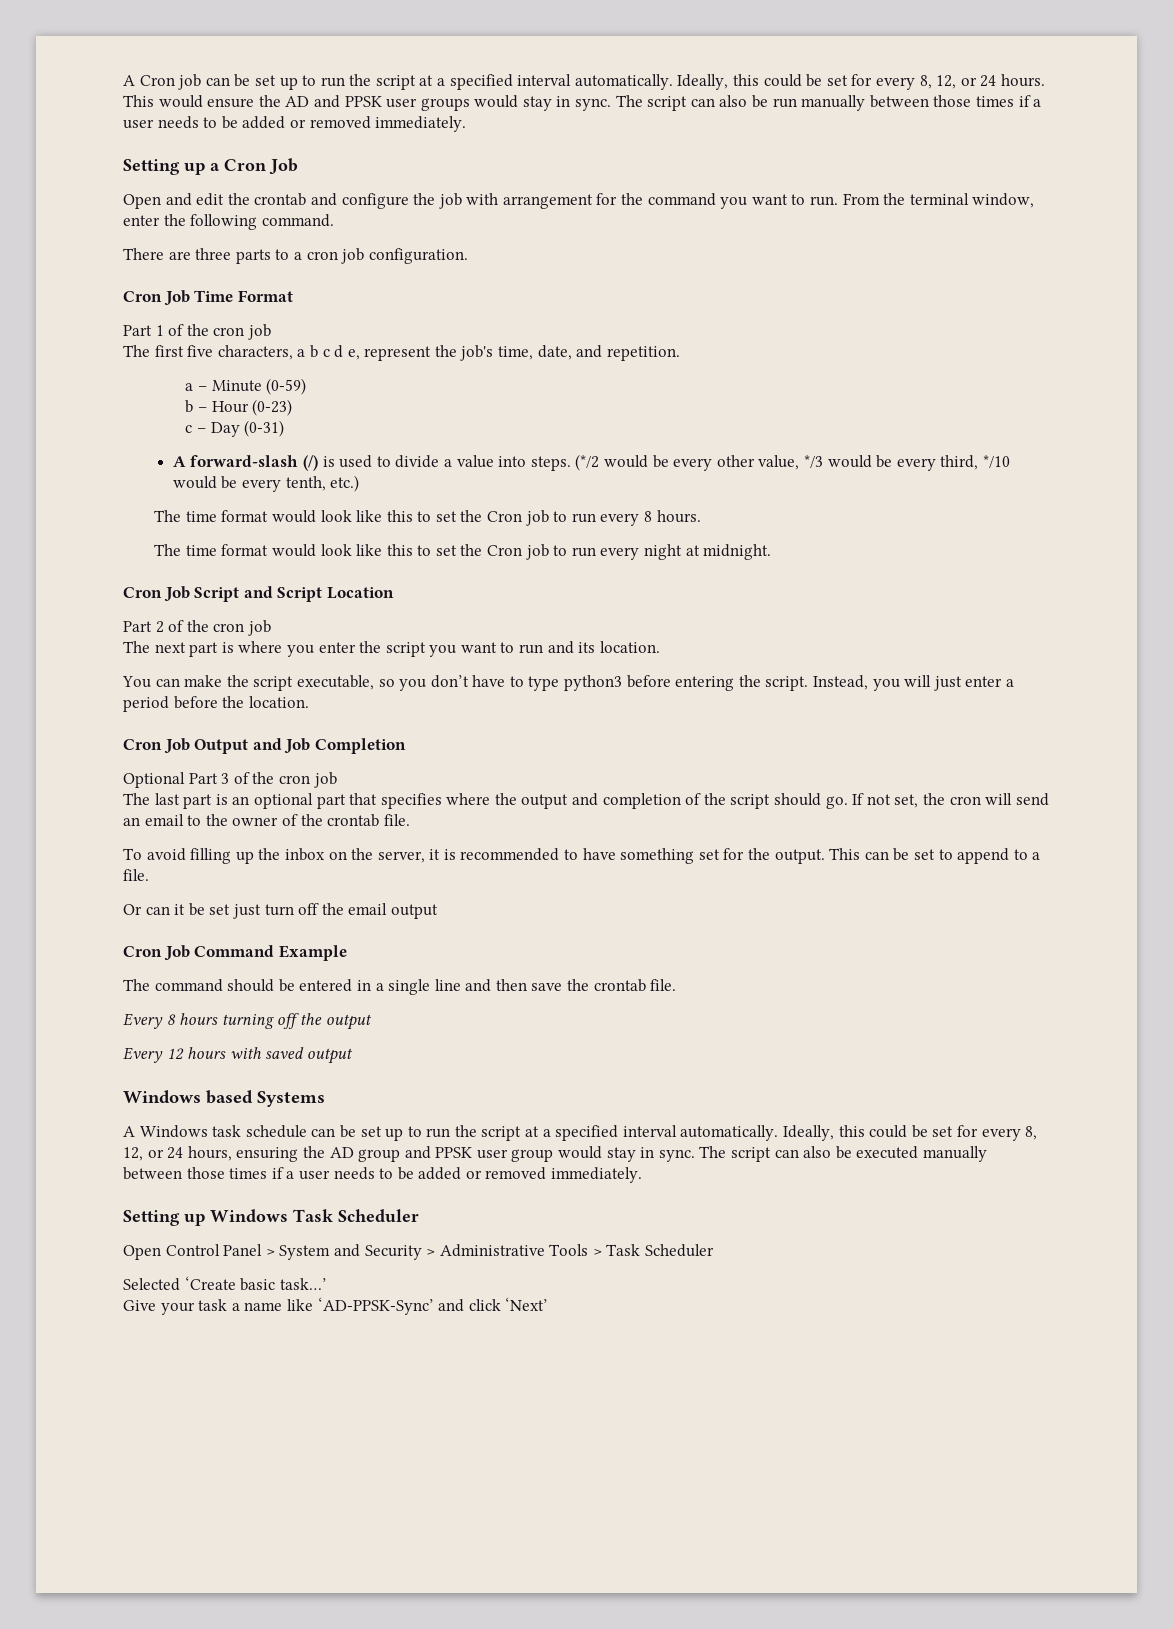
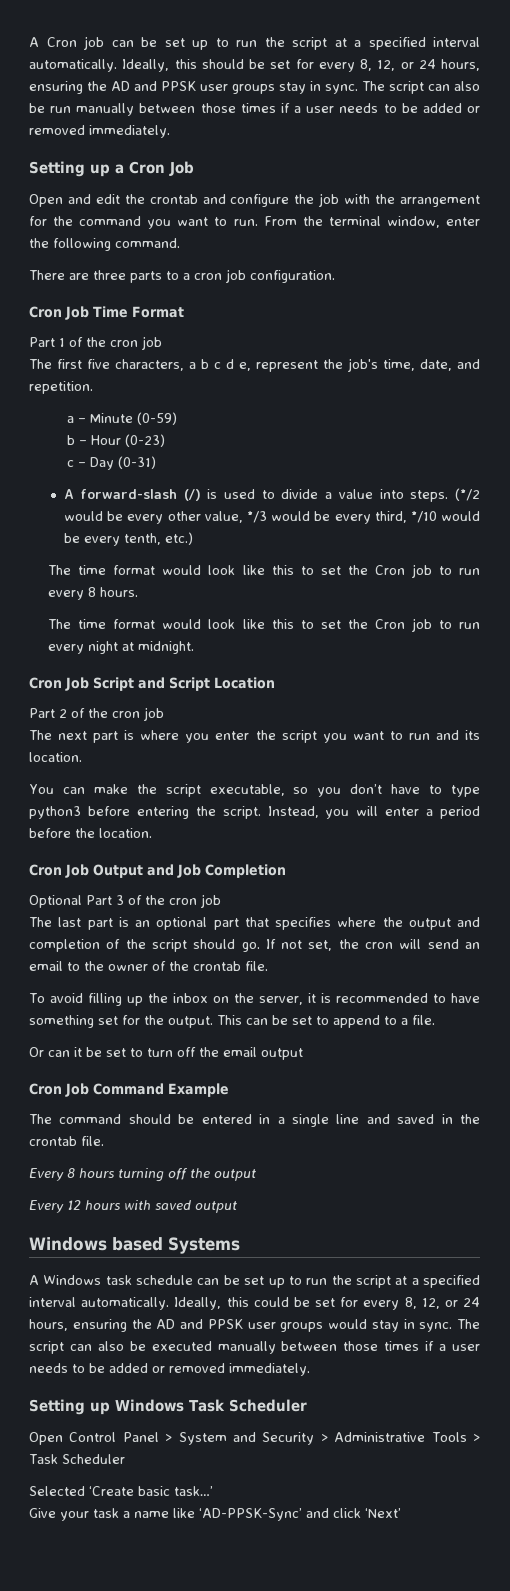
[763,74,1045,90] [123,95,519,111] could be set for every 8, 12, or 24 hours. This would ensure the AD and PPSK user groups would -> [201,59,480,72] [29,81,275,94] should be set for every 8, 12, or 24 hours, ensuring the AD and PPSK user groups
(499, 199) none -> [375,194,396,204] the
[933,676,962,691] just -> (379, 811) none
[232,904,261,919] just -> [130,1048,143,1057] to
[495,979,563,991] then save -> [397,1114,453,1124] saved in
[358,1146,554,1162] group and PPSK user group -> [180,1319,324,1332] and PPSK user groups

